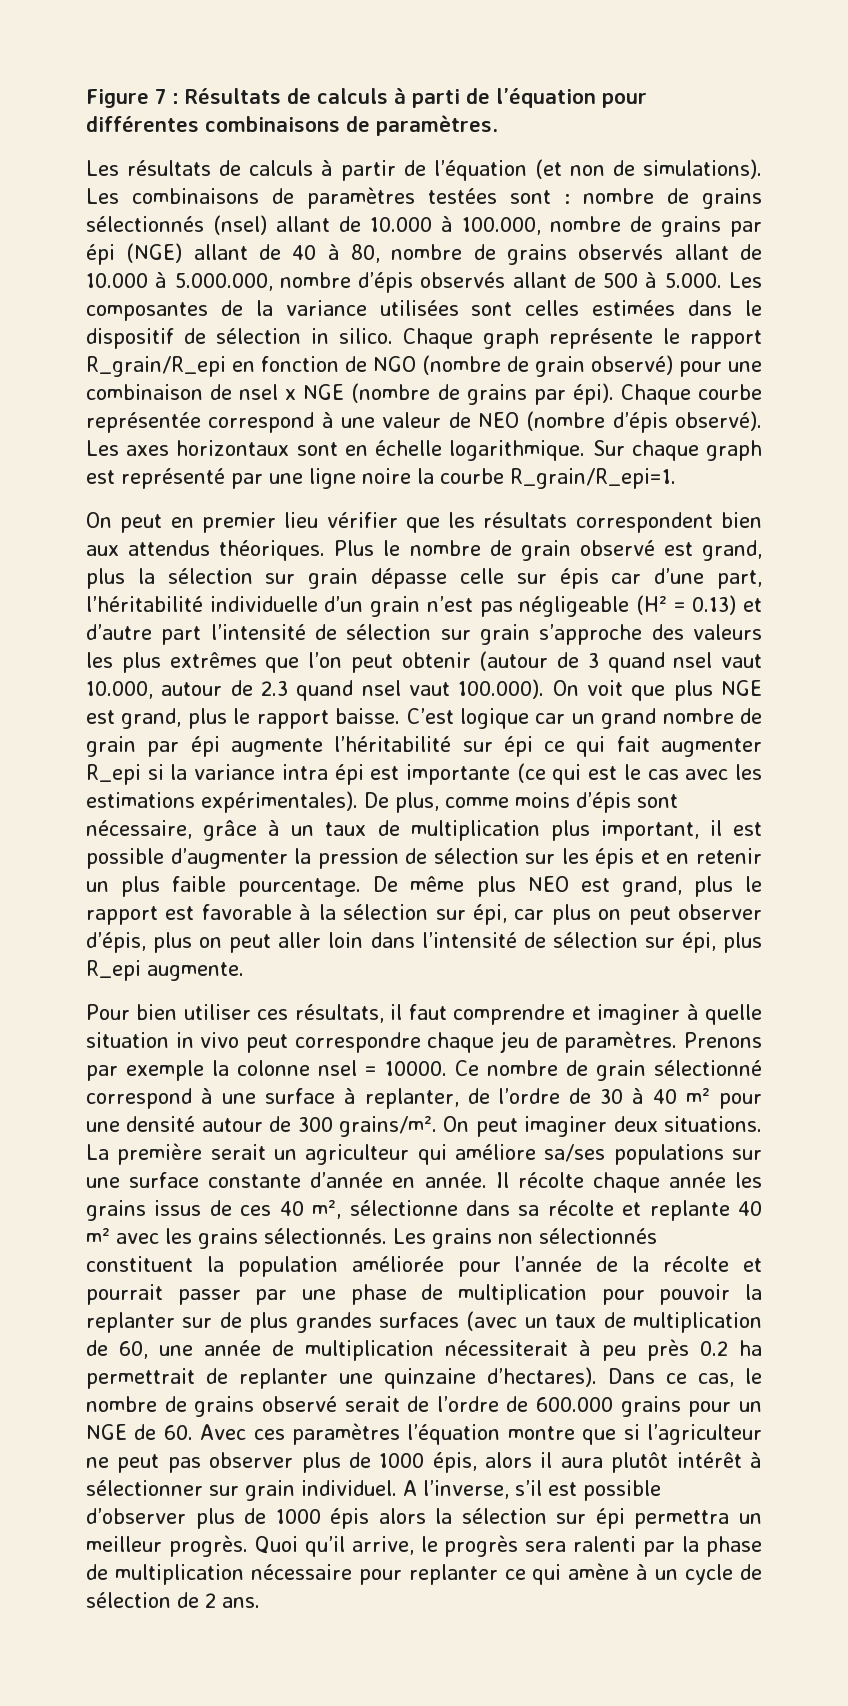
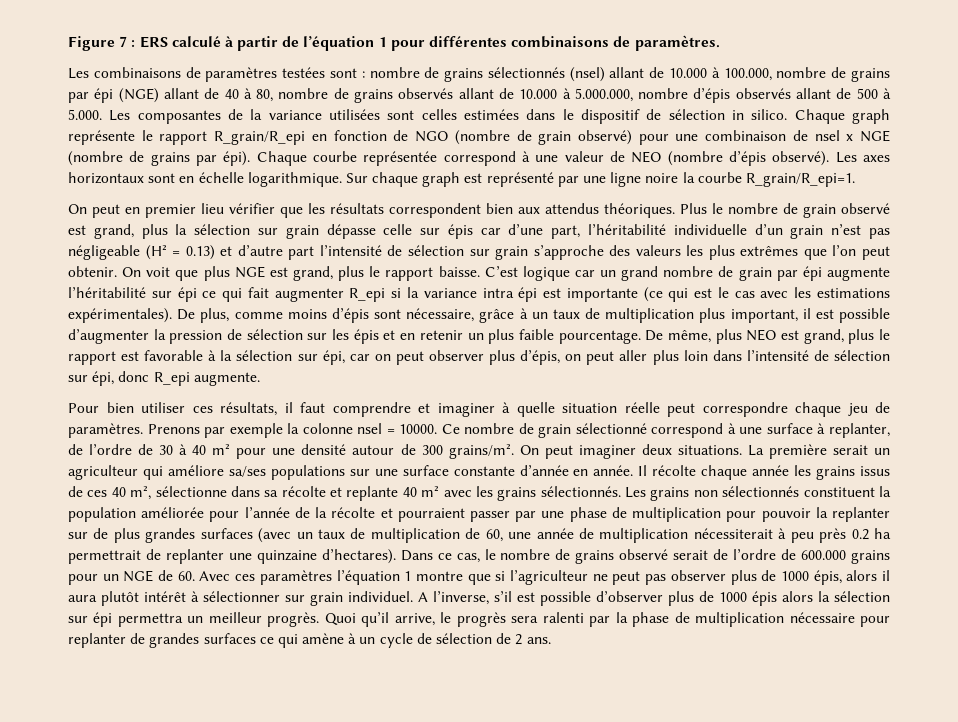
[185,87,596,108] Résultats de calculs à parti de l’équation -> [139,35,387,51] ERS calculé à partir de l’équation 1
[127,159,762,181] [86,188,119,204] résultats de calculs à partir de l’équation (et non de simulations). Les -> (89, 73) none
[401,651,762,673] [86,679,545,701] obtenir (autour de 3 quand nsel vaut 10.000, autour de 2.3 quand nsel vaut 100.000). -> [68,266,117,277] obtenir.
[410,876,465,892] même -> [667,330,711,343] même,
[551,904,591,925] plus -> (370, 357) none
[86,932,193,953] d’épis, plus -> [489,350,561,365] plus d’épis,
(322, 940) none -> [652,350,679,365] plus
[723,932,763,953] plus -> [118,371,150,382] donc
[175,1032,240,1048] in vivo -> [624,402,660,413] réelle
[86,1284,163,1305] pourrait -> [397,508,465,522] pourraient
(501, 1434) none -> [404,571,412,581] 1
(498, 1574) none -> [130,633,256,648] de grandes surfaces

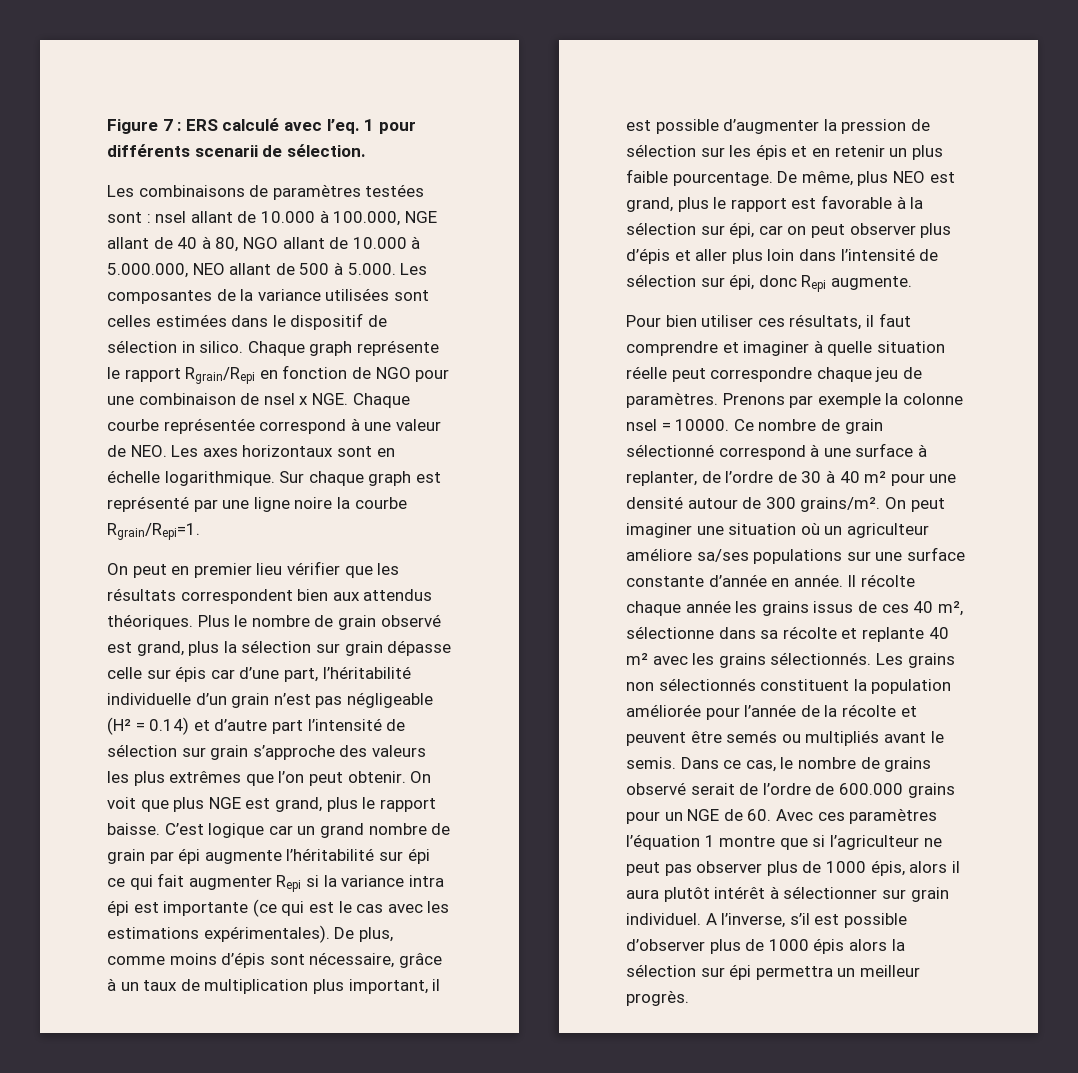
[224,35,720,51] à partir de l’équation 1 pour différentes combinaisons de paramètres. -> [283,119,416,134] [107,144,366,157] avec l’eq. 1 pour différents scenarii de sélection.
[369,67,605,82] nombre de grains sélectionnés (nsel) -> [155,211,187,223] nsel
[776,67,890,82] [68,88,159,103] nombre de grains par épi (NGE) -> [404,211,437,223] NGE
[278,88,454,103] nombre de grains observés -> [242,237,278,249] NGO
[638,88,791,103] nombre d’épis observés -> [192,263,225,275] NEO
[214,131,306,145] R_grain/R_epi -> [185,367,256,384] Rgrain/Repi
[454,130,632,145] (nombre de grain observé) -> (411, 373) none
[859,130,890,142] [68,151,251,166] NGE (nombre de grains par épi). -> [311,393,348,405] NGE.
[631,151,830,166] NEO (nombre d’épis observé). -> [130,445,167,457] NEO.
[745,173,855,187] R_grain/R_epi=1. -> [107,523,200,540] Rgrain/Repi=1.
[185,245,215,260] 0.13) -> [149,717,190,735] 0.14)
[349,288,386,302] R_epi -> [276,875,302,892] Repi
[520,350,615,365] d’épis, on peut -> [626,248,691,264] d’épis et
[153,372,190,386] R_epi -> [801,275,827,292] Repi
[641,444,868,459] deux situations. La première serait -> [696,523,820,535] une situation où
[142,466,163,480] qui -> (929, 530) none
[397,507,890,522] [68,528,892,543] [68,549,396,564] pourraient passer par une phase de multiplication pour pouvoir la replanter sur de plus grandes surfaces (avec un taux de multiplication de 60, une année de multiplication nécessiterait à peu près 0.2 ha permettrait de replanter une quinzaine d’hectares). -> [626,730,944,746] [626,757,676,769] peuvent être semés ou multipliés avant le semis.
[324,612,891,627] [68,633,551,648] Quoi qu’il arrive, le progrès sera ralenti par la phase de multiplication nécessaire pour replanter de grandes surfaces ce qui amène à un cycle de sélection de 2 ans. -> (689, 998) none

